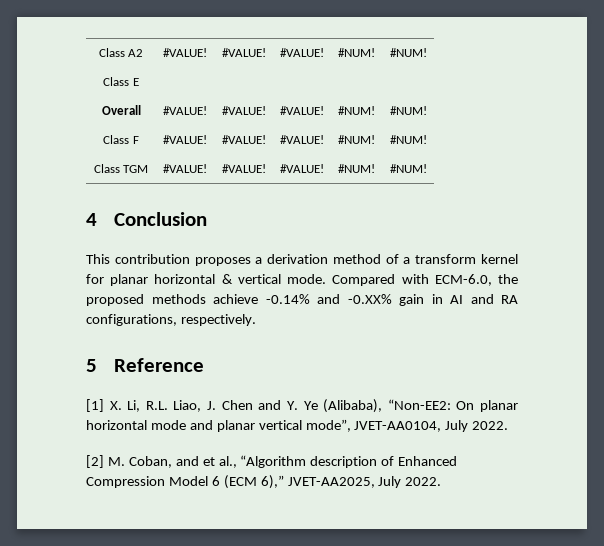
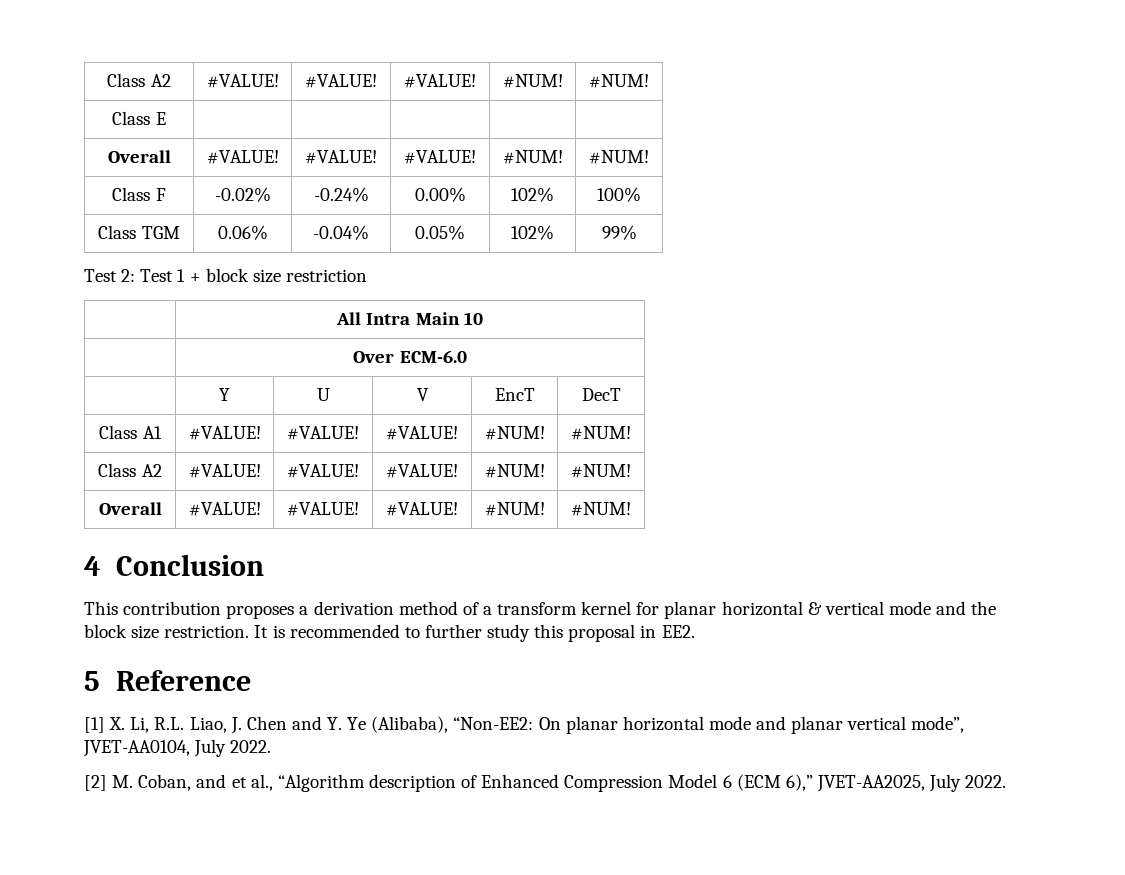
[163,135,207,144] [221,135,266,144] [279,135,324,144] [338,135,375,144] [389,135,427,144] [93,164,149,173] | #VALUE! | #VALUE! | #VALUE! | #NUM! | #NUM! // Class TGM -> [214,187,271,202] [313,187,369,202] [414,187,466,202] [511,187,554,202] [597,187,641,202] [98,225,180,239] [217,225,268,240] [313,225,369,240] [415,225,465,240] [511,225,554,240] [601,225,637,240] [84,268,367,283] [336,312,483,325] [353,350,467,363] [219,388,230,401] [316,388,330,401] [416,388,429,401] [494,388,535,401] [581,388,621,401] [99,425,162,439] [188,426,261,440] [287,426,359,440] [386,426,458,440] [484,426,545,440] [571,426,631,440] [98,463,162,477] [188,464,261,478] [287,464,359,478] [386,464,458,478] [484,464,545,478] [571,464,631,478] [98,502,162,515] | -0.02% | -0.24% | 0.00% | 102% | 100% // Class TGM | 0.06% | -0.04% | 0.05% | 102% | 99% // Test 2: Test 1 + block size restriction // | All Intra Main 10 // | Over ECM-6.0 // | Y | U | V | EncT | DecT // Class A1 | #VALUE! | #VALUE! | #VALUE! | #NUM! | #NUM! // Class A2 | #VALUE! | #VALUE! | #VALUE! | #NUM! | #NUM! // Overall
[287,274,518,286] [86,294,518,306] [86,314,256,326] mode. Compared with ECM-6.0, the proposed methods achieve -0.14% and -0.XX% gain in AI and RA configurations, respectively. -> [888,601,997,615] [84,624,695,642] mode and the block size restriction. It is recommended to further study this proposal in EE2.

